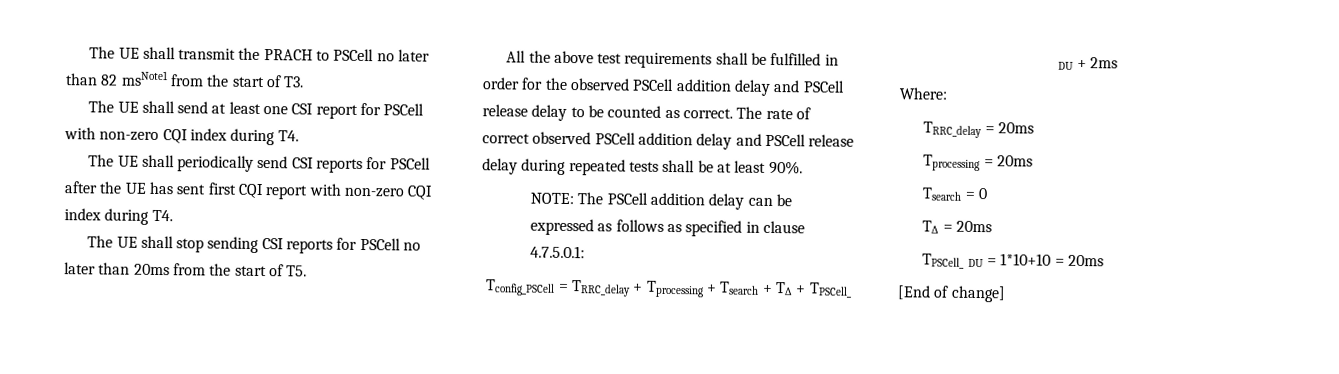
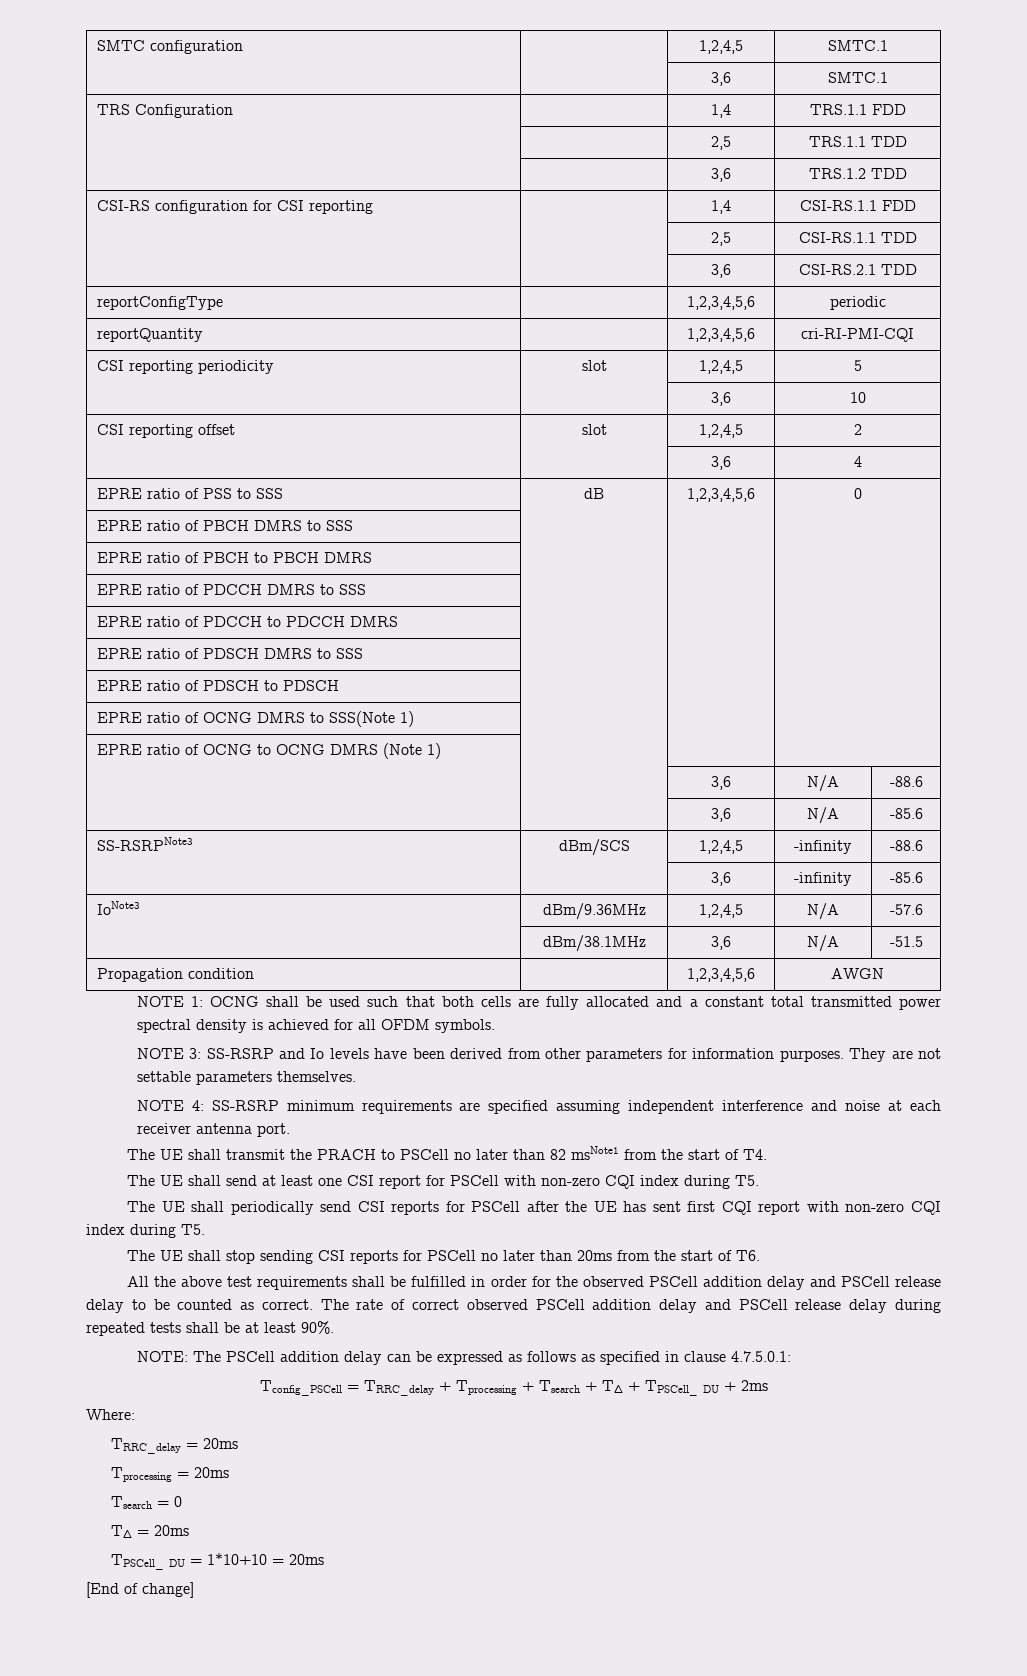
(89, 52) none -> [97,40,244,54] [699,40,743,54] [827,40,888,51] [711,72,731,86] [827,72,888,83] [97,104,234,118] [711,104,731,118] [809,104,906,115] [711,136,731,150] [808,136,907,147] [711,168,731,182] [808,168,907,179] [97,200,374,214] [711,200,731,214] [799,200,916,211] [711,232,731,246] [798,232,917,243] [711,264,731,278] [798,264,917,275] [97,296,224,310] [687,296,755,310] [829,296,886,310] [97,328,204,342] [687,328,755,342] [801,328,914,342] [97,360,275,374] [581,360,607,371] [699,360,743,374] [853,360,862,371] [711,392,731,406] [849,392,866,403] [97,424,236,438] [581,424,607,435] [699,424,743,438] [853,424,862,435] [711,456,731,470] [853,456,862,467] [97,488,284,499] [584,488,604,499] [687,488,755,502] [853,488,862,499] [97,520,354,531] [97,552,373,563] [97,584,367,595] [97,616,399,627] [97,648,364,659] [97,680,340,691] [97,711,415,727] [97,743,442,759] [711,776,731,790] [807,775,839,792] [889,776,923,787] [711,808,731,822] [807,807,839,824] [889,808,923,819] [97,837,194,851] [558,839,630,856] [699,840,743,854] [794,840,852,854] [889,840,923,851] [711,872,731,886] [794,872,852,886] [889,872,923,883] [97,901,141,915] [542,903,646,920] [699,904,743,918] [807,903,839,920] [889,904,923,915] [542,935,646,952] [711,936,731,950] [807,935,839,952] [889,936,923,947] [97,968,255,982] [687,968,755,982] [831,968,884,979] [136,996,941,1010] [136,1019,495,1033] [136,1048,942,1062] [136,1071,356,1085] [136,1100,941,1114] [136,1123,290,1137] SMTC configuration | | 1,2,4,5 | SMTC.1 // | | 3,6 | SMTC.1 // TRS Configuration | | 1,4 | TRS.1.1 FDD // | | 2,5 | TRS.1.1 TDD // | | 3,6 | TRS.1.2 TDD // CSI-RS configuration for CSI reporting | | 1,4 | CSI-RS.1.1 FDD // | | 2,5 | CSI-RS.1.1 TDD // | | 3,6 | CSI-RS.2.1 TDD // reportConfigType | | 1,2,3,4,5,6 | periodic // reportQuantity | | 1,2,3,4,5,6 | cri-RI-PMI-CQI // CSI reporting periodicity | slot | 1,2,4,5 | 5 // | | 3,6 | 10 // CSI reporting offset | slot | 1,2,4,5 | 2 // | | 3,6 | 4 // EPRE ratio of PSS to SSS | dB | 1,2,3,4,5,6 | 0 // EPRE ratio of PBCH DMRS to SSS | | | // EPRE ratio of PBCH to PBCH DMRS | | | // EPRE ratio of PDCCH DMRS to SSS | | | // EPRE ratio of PDCCH to PDCCH DMRS | | | // EPRE ratio of PDSCH DMRS to SSS | | | // EPRE ratio of PDSCH to PDSCH | | | // EPRE ratio of OCNG DMRS to SSS(Note 1) | | | // EPRE ratio of OCNG to OCNG DMRS (Note 1) | | | // | | 3,6 | N/A | -88.6 // | | 3,6 | N/A | -85.6 // SS-RSRPNote3 | dBm/SCS | 1,2,4,5 | -infinity | -88.6 // | | 3,6 | -infinity | -85.6 // IoNote3 | dBm/9.36MHz | 1,2,4,5 | N/A | -57.6 // | dBm/38.1MHz | 3,6 | N/A | -51.5 // Propagation condition | | 1,2,3,4,5,6 | AWGN // NOTE 1: OCNG shall be used such that both cells are fully allocated and a constant total transmitted power spectral density is achieved for all OFDM symbols. // NOTE 3: SS-RSRP and Io levels have been derived from other parameters for information purposes. They are not settable parameters themselves. // NOTE 4: SS-RSRP minimum requirements are specified assuming independent interference and noise at each receiver antenna port. //
[283,76,305,88] T3. -> [743,1149,768,1160] T4.
[277,130,299,142] T4. -> [735,1175,760,1186] T5.
[151,209,173,222] T4. -> [181,1224,205,1235] T5.
[286,265,308,277] T5. -> [736,1250,761,1261] T6.

